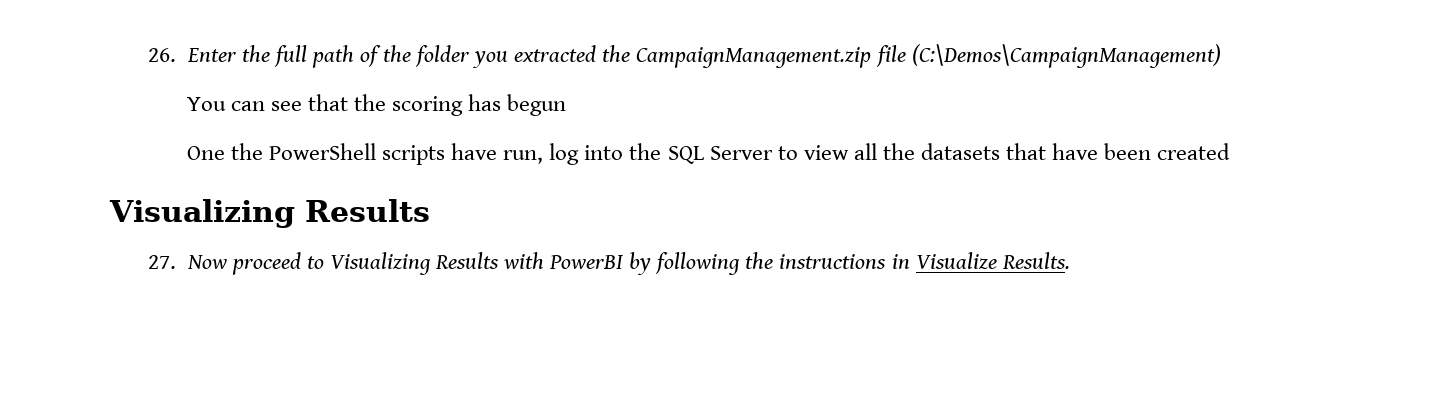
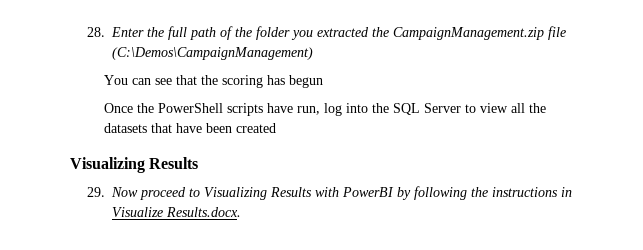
[148,48,177,62] 26. -> [86,27,105,37] 28.
[186,146,225,160] One -> [103,103,133,113] Once
[148,255,177,269] 27. -> [86,187,105,197] 29.
[1001,252,1070,269] Results. -> [165,207,241,217] Results.docx.

